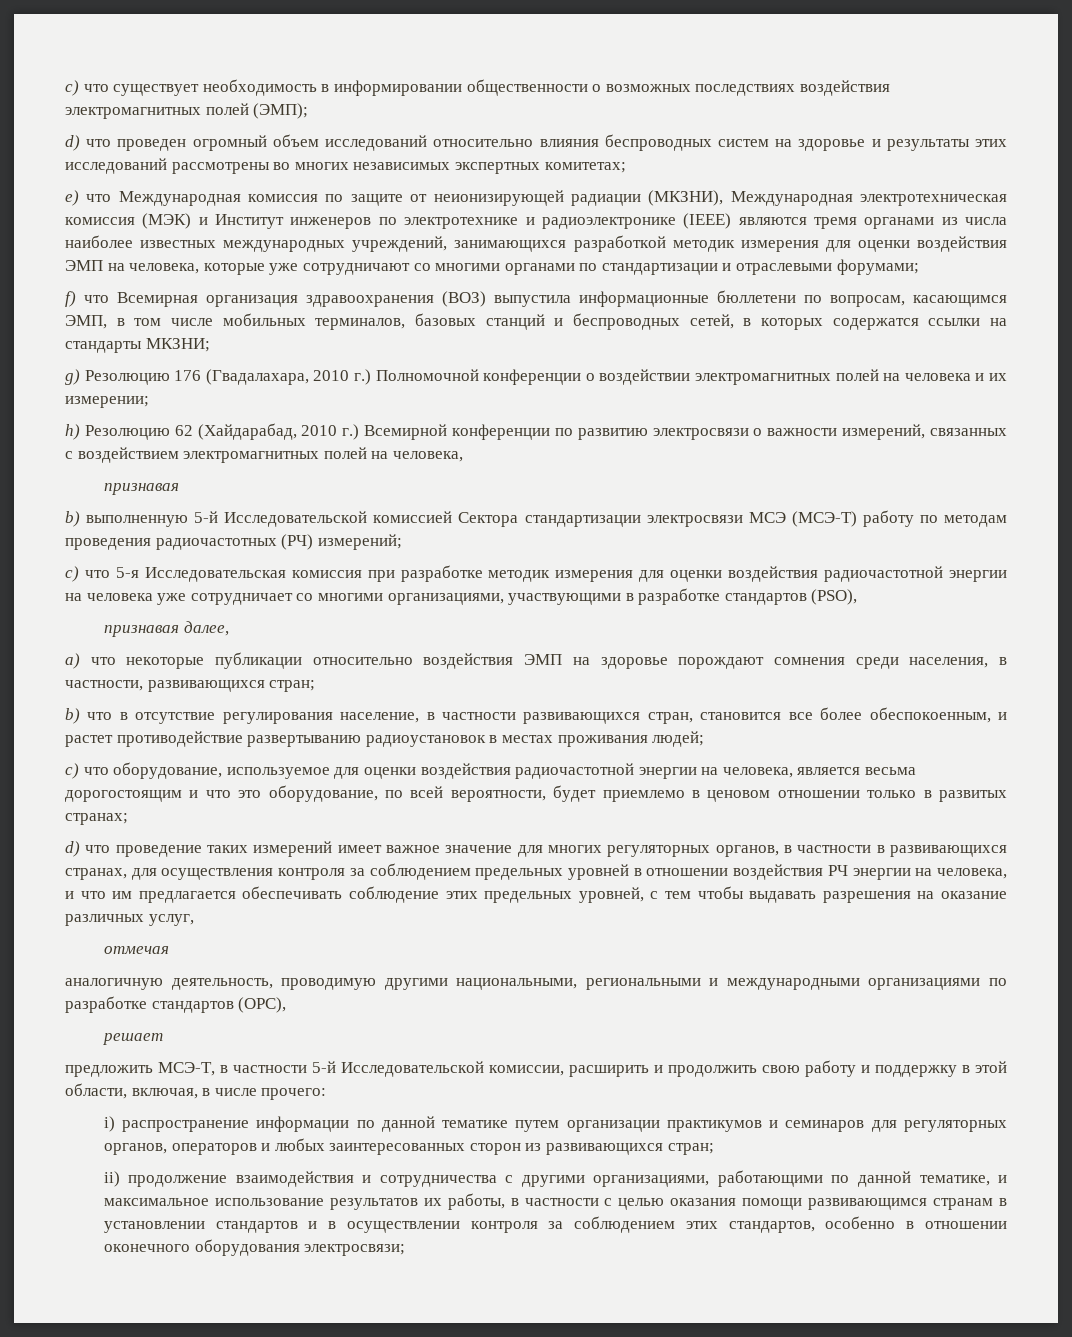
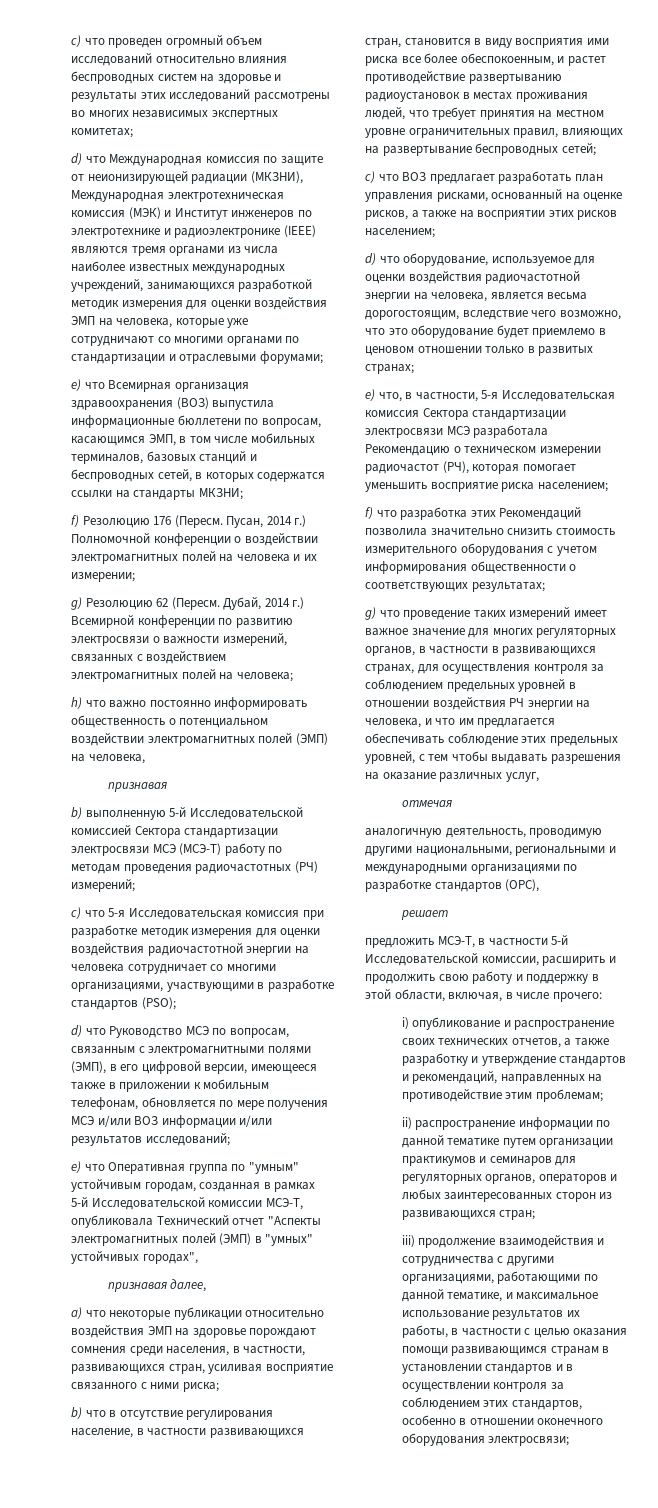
[65,79,890,96] [65,103,309,119] [65,135,112,151] c) что существует необходимость в информировании общественности о возможных последствиях воздействия электромагнитных полей (ЭМП); // d) что -> [71,35,105,47] c) что
[65,190,79,206] e) -> [71,153,82,165] d)
[65,291,76,307] f) -> [71,379,81,391] e)
[65,369,80,385] g) -> [71,515,79,527] f)
[205,369,350,385] (Гвадалахара, 2010 -> [174,515,292,528] (Пересм. Пусан, 2014
[65,424,80,440] h) -> [71,597,82,610] g)
[197,423,338,440] (Хайдарабад, 2010 -> [171,597,290,610] (Пересм. Дубай, 2014
(389, 455) none -> [236,672,293,682] [71,697,308,710] [71,715,269,728] [71,733,328,746] [71,754,85,762] человека; // h) что важно постоянно информировать общественность о потенциальном воздействии электромагнитных полей (ЭМП) на
[157,593,187,605] уже -> (124, 968) none
[811,589,858,605] (PSO), -> [141,997,176,1010] [71,1025,289,1038] [71,1046,311,1056] [71,1061,317,1074] [71,1079,270,1092] [71,1097,329,1110] [71,1115,273,1128] [71,1133,230,1146] [71,1161,299,1174] [71,1179,316,1192] [71,1197,303,1210] [71,1215,321,1228] [71,1233,314,1246] [71,1251,198,1264] (PSO); // d) что Руководство МСЭ по вопросам, связанным с электромагнитными полями (ЭМП), в его цифровой версии, имеющееся также в приложении к мобильным телефонам, обновляется по мере получения МСЭ и/или ВОЗ информации и/или результатов исследований; // e) что Оперативная группа по "умным" устойчивым городам, созданная в рамках 5-й Исследовательской комиссии МСЭ-Т, опубликовала Технический отчет "Аспекты электромагнитных полей (ЭМП) в "умных" устойчивых городах",
[269,680,316,692] стран; -> [168,1364,333,1374] [71,1382,219,1392] стран, усиливая восприятие связанного с ними риска;
(782, 716) none -> [474,38,609,48] [365,56,398,66] в виду восприятия ими риска
[652,731,705,747] [65,763,79,779] людей; // c) -> [365,107,604,120] [365,128,623,138] [365,143,596,156] [365,171,603,184] [365,189,623,202] [365,210,618,220] [365,228,435,238] [365,253,376,265] людей, что требует принятия на местном уровне ограничительных правил, влияющих на развертывание беспроводных сетей; // c) что ВОЗ предлагает разработать план управления рисками, основанный на оценке рисков, а также на восприятии этих рисков населением; // d)
[65,785,546,802] дорогостоящим и что это оборудование, по всей вероятности, -> [365,310,621,320] [365,325,494,338] дорогостоящим, вследствие чего возможно, что это оборудование
[65,841,80,857] d) -> [365,389,615,402] [365,408,567,420] [365,425,549,438] [365,444,601,456] [365,461,576,474] [365,482,608,492] [365,507,582,520] [365,528,615,536] [365,543,597,556] [365,561,577,574] [365,582,545,592] [365,607,376,620] e) что, в частности, 5-я Исследовательская комиссия Сектора стандартизации электросвязи МСЭ разработала Рекомендацию о техническом измерении радиочастот (РЧ), которая помогает уменьшить восприятие риска населением; // f) что разработка этих Рекомендаций позволила значительно снизить стоимость измерительного оборудования с учетом информирования общественности о соответствующих результатах; // g)
(115, 1124) none -> [412,1017,615,1030] [401,1038,609,1048] [401,1053,627,1066] [401,1071,603,1084] [401,1089,603,1102] [401,1117,412,1129] опубликование и распространение своих технических отчетов, а также разработку и утверждение стандартов и рекомендаций, направленных на противодействие этим проблемам; // ii)
[103,1171,120,1187] ii) -> [401,1235,415,1247] iii)

